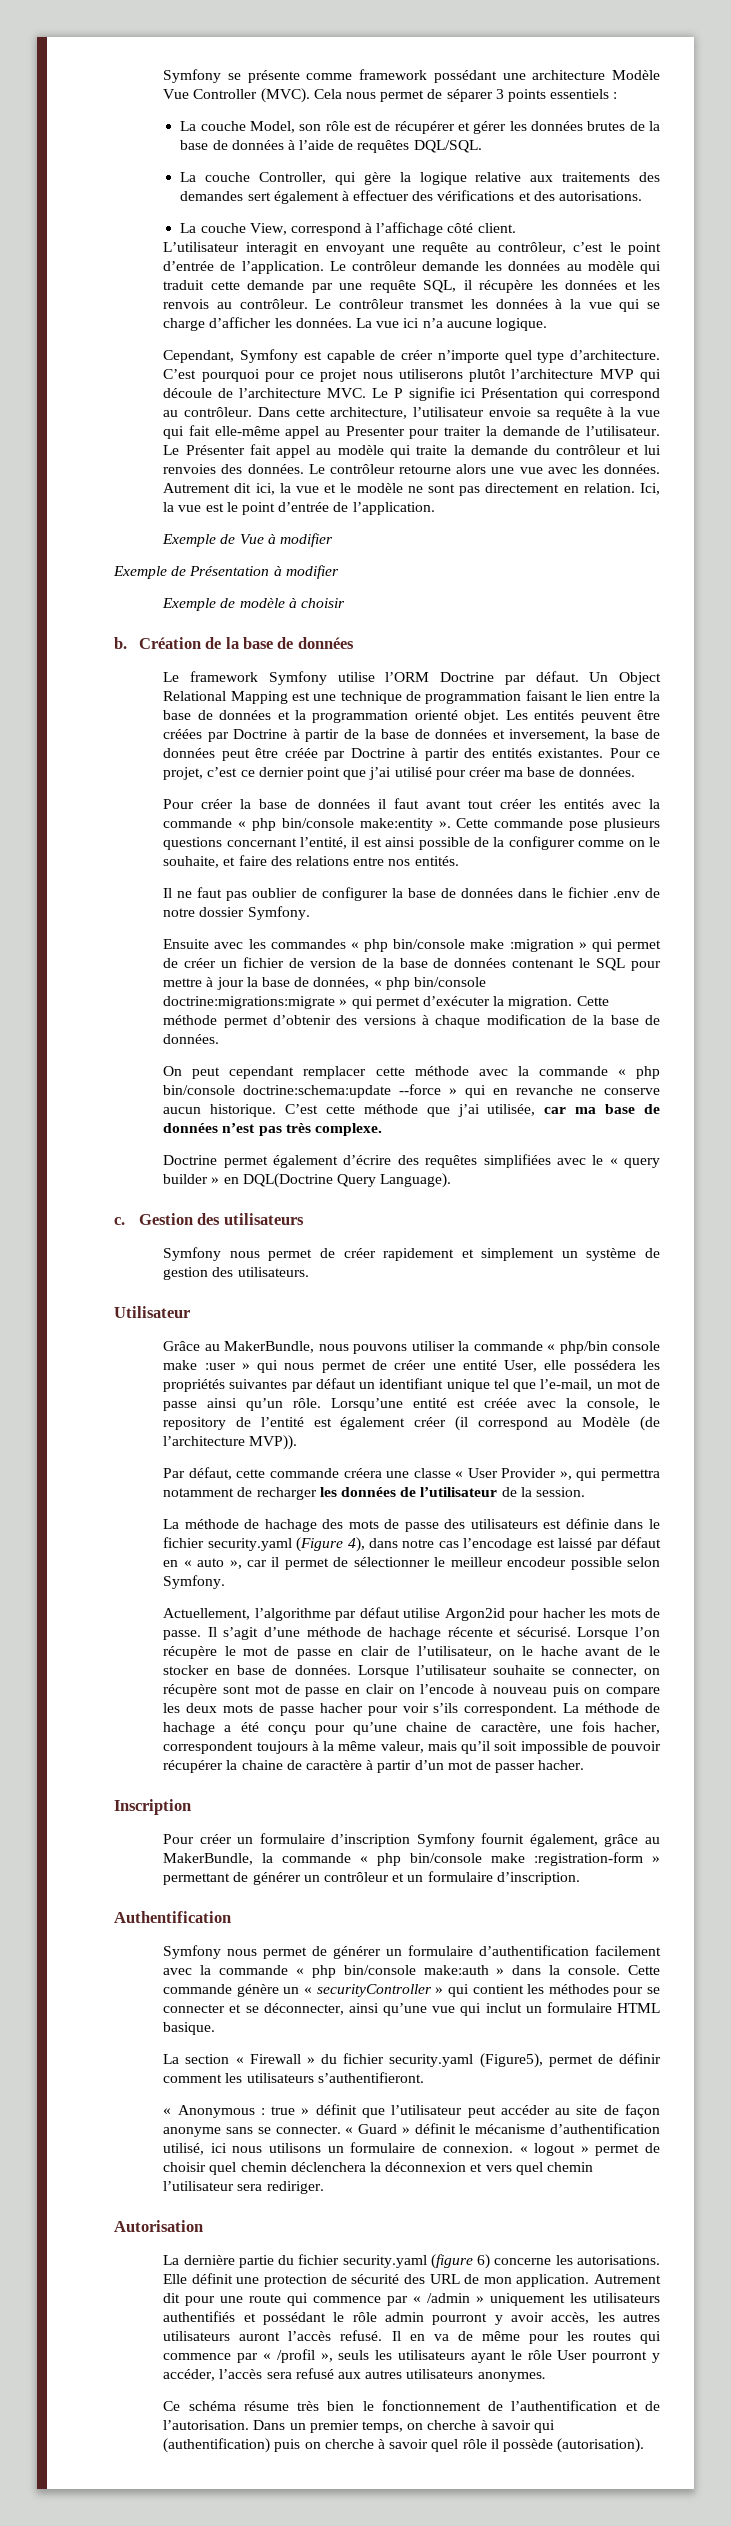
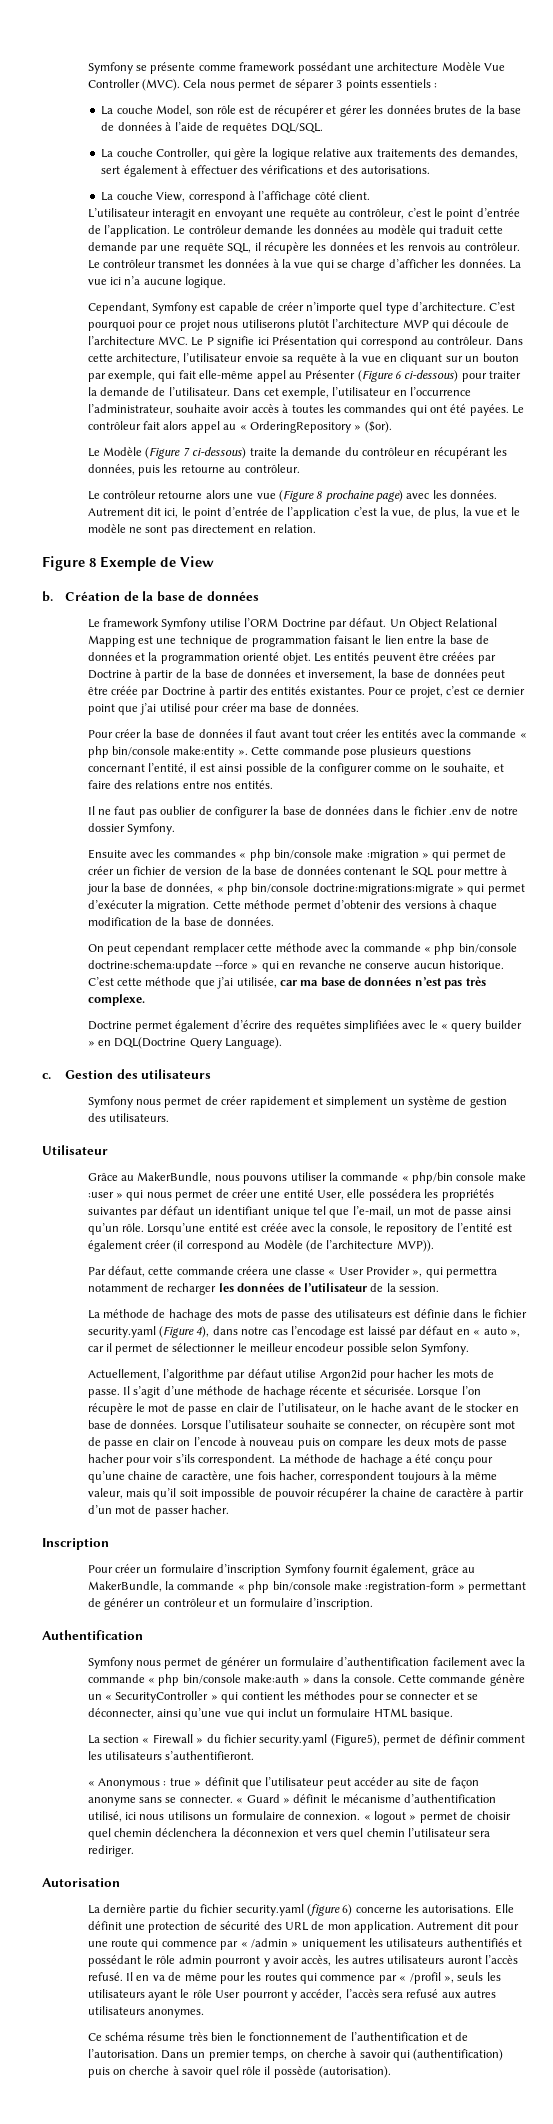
[180,191,244,201] demandes -> [460,148,518,159] demandes,
(660, 413) none -> [384,353,519,365] [87,370,156,382] en cliquant sur un bouton par exemple,
[345,426,405,436] Presenter -> [305,370,459,382] Présenter (Figure 6 ci-dessous)
[163,444,411,458] Le Présenter fait appel au modèle qui -> [233,387,472,399] [87,404,525,416] [87,421,392,433] [87,447,247,459] Dans cet exemple, l’utilisateur en l’occurrence l’administrateur, souhaite avoir accès à toutes les commandes qui ont été payées. Le contrôleur fait alors appel au « OrderingRepository » ($or). // Le Modèle (Figure 7 ci-dessous)
[626,445,661,455] [163,464,304,474] et lui renvoies des données. -> [417,447,508,459] [87,464,300,476] en récupérant les données, puis les retourne au contrôleur. //
(543, 470) none -> [278,490,404,502] (Figure 8 prochaine page)
(275, 489) none -> [181,507,460,519] le point d’entrée de l’application c’est la vue, de plus,
[640,483,660,495] [163,502,435,515] [162,533,334,547] [113,565,339,579] [162,598,346,611] Ici, la vue est le point d’entrée de l’application. // Exemple de Vue à modifier // Exemple de Présentation à modifier // Exemple de modèle à choisir -> [42,556,214,571] // Figure 8 Exemple de View
[516,1627,571,1637] sécurisé. -> [364,1386,415,1395] sécurisée.
[316,1984,432,1997] securityController -> [115,1691,209,1703] SecurityController

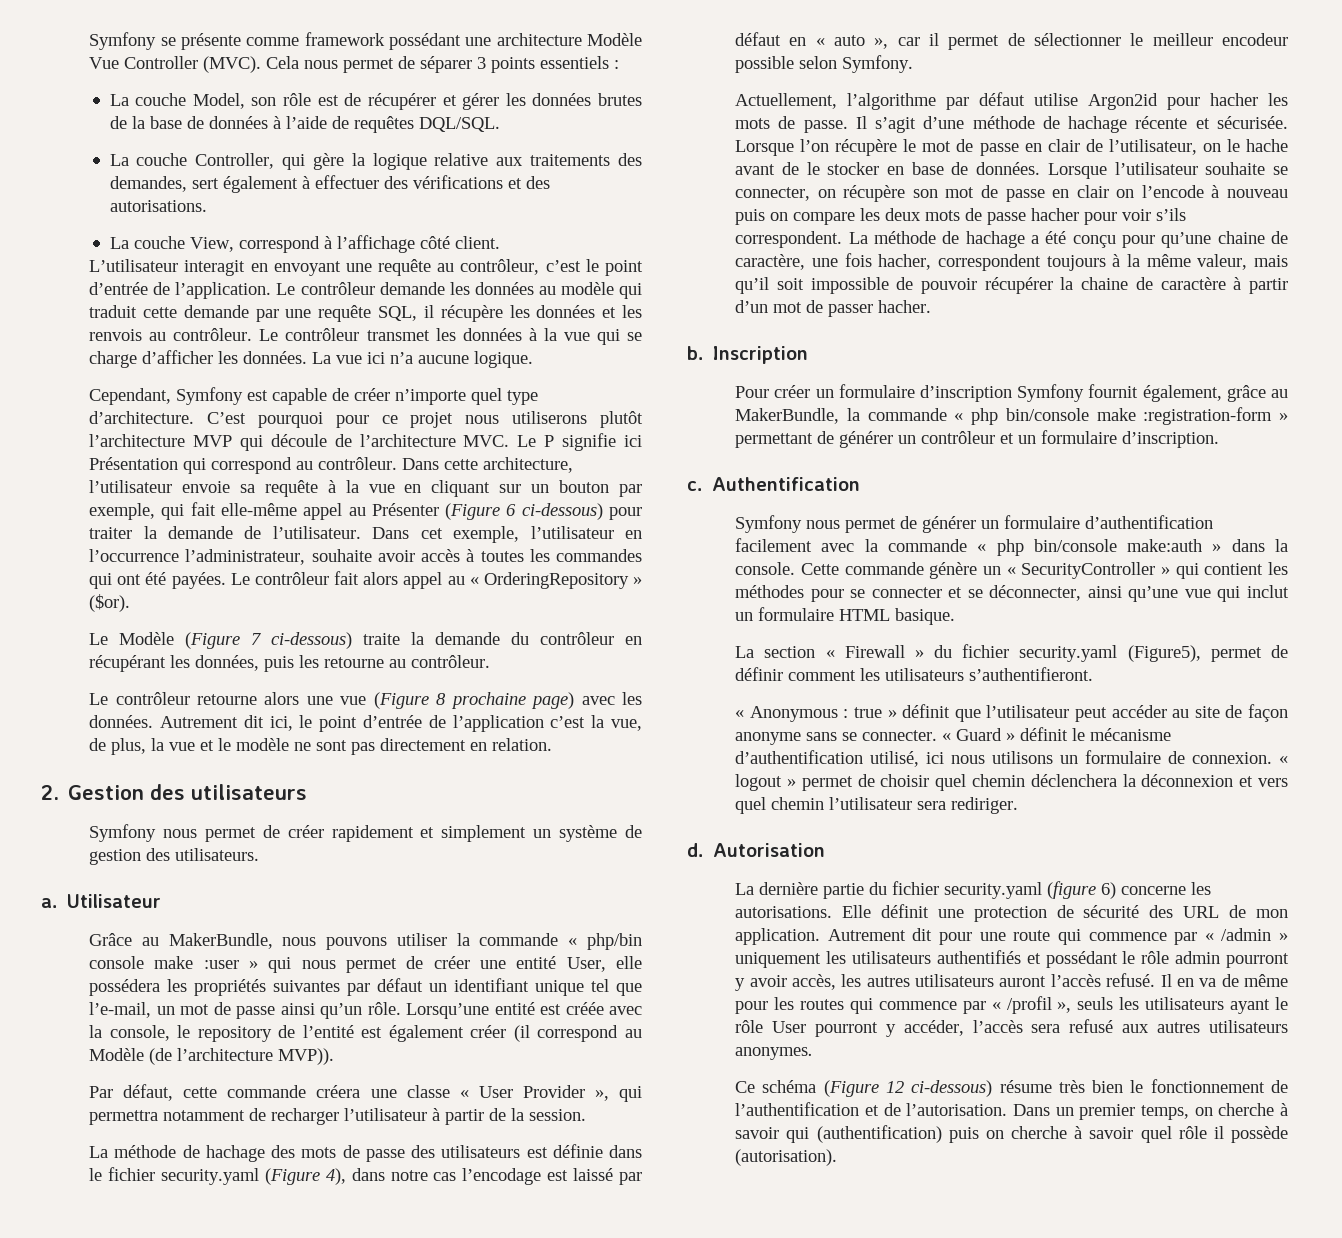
[42,556,214,571] [42,591,260,602] [87,618,498,630] [87,635,490,647] [87,652,496,664] [87,669,505,681] [87,686,525,698] [87,703,360,715] [87,729,527,738] [87,746,471,758] [87,763,504,775] [87,780,273,789] [87,806,518,818] [87,823,176,835] [87,849,507,861] [87,866,508,878] [86,883,525,895] [87,900,498,912] [87,917,274,926] [87,943,517,955] [87,960,505,972] [87,976,486,989] [87,994,145,1006] [87,1020,522,1032] [87,1037,283,1049] [42,1073,51,1079] Figure 8 Exemple de View // b. Création de la base de données // Le framework Symfony utilise l’ORM Doctrine par défaut. Un Object Relational Mapping est une technique de programmation faisant le lien entre la base de données et la programmation orienté objet. Les entités peuvent être créées par Doctrine à partir de la base de données et inversement, la base de données peut être créée par Doctrine à partir des entités existantes. Pour ce projet, c’est ce dernier point que j’ai utilisé pour créer ma base de données. // Pour créer la base de données il faut avant tout créer les entités avec la commande « php bin/console make:entity ». Cette commande pose plusieurs questions concernant l’entité, il est ainsi possible de la configurer comme on le souhaite, et faire des relations entre nos entités. // Il ne faut pas oublier de configurer la base de données dans le fichier .env de notre dossier Symfony. // Ensuite avec les commandes « php bin/console make :migration » qui permet de créer un fichier de version de la base de données contenant le SQL pour mettre à jour la base de données, « php bin/console doctrine:migrations:migrate » qui permet d’exécuter la migration. Cette méthode permet d’obtenir des versions à chaque modification de la base de données. // On peut cependant remplacer cette méthode avec la commande « php bin/console doctrine:schema:update --force » qui en revanche ne conserve aucun historique. C’est cette méthode que j’ai utilisée, car ma base de données n’est pas très complexe. // Doctrine permet également d’écrire des requêtes simplifiées avec le « query builder » en DQL(Doctrine Query Language). // c. -> [41,785,59,800] 2.
(170, 1117) none -> [41,898,58,908] a.
[218,1283,367,1292] les données de l’utilisateur -> [344,1108,485,1125] l’utilisateur à partir
[469,1421,492,1429] sont -> [912,189,938,198] son
(230, 1509) none -> [687,346,704,360] b.
(374, 1604) none -> [687,481,703,491] c.
(134, 1851) none -> [687,843,704,857] d.
(145, 2036) none -> [823,1080,993,1097] (Figure 12 ci-dessous)

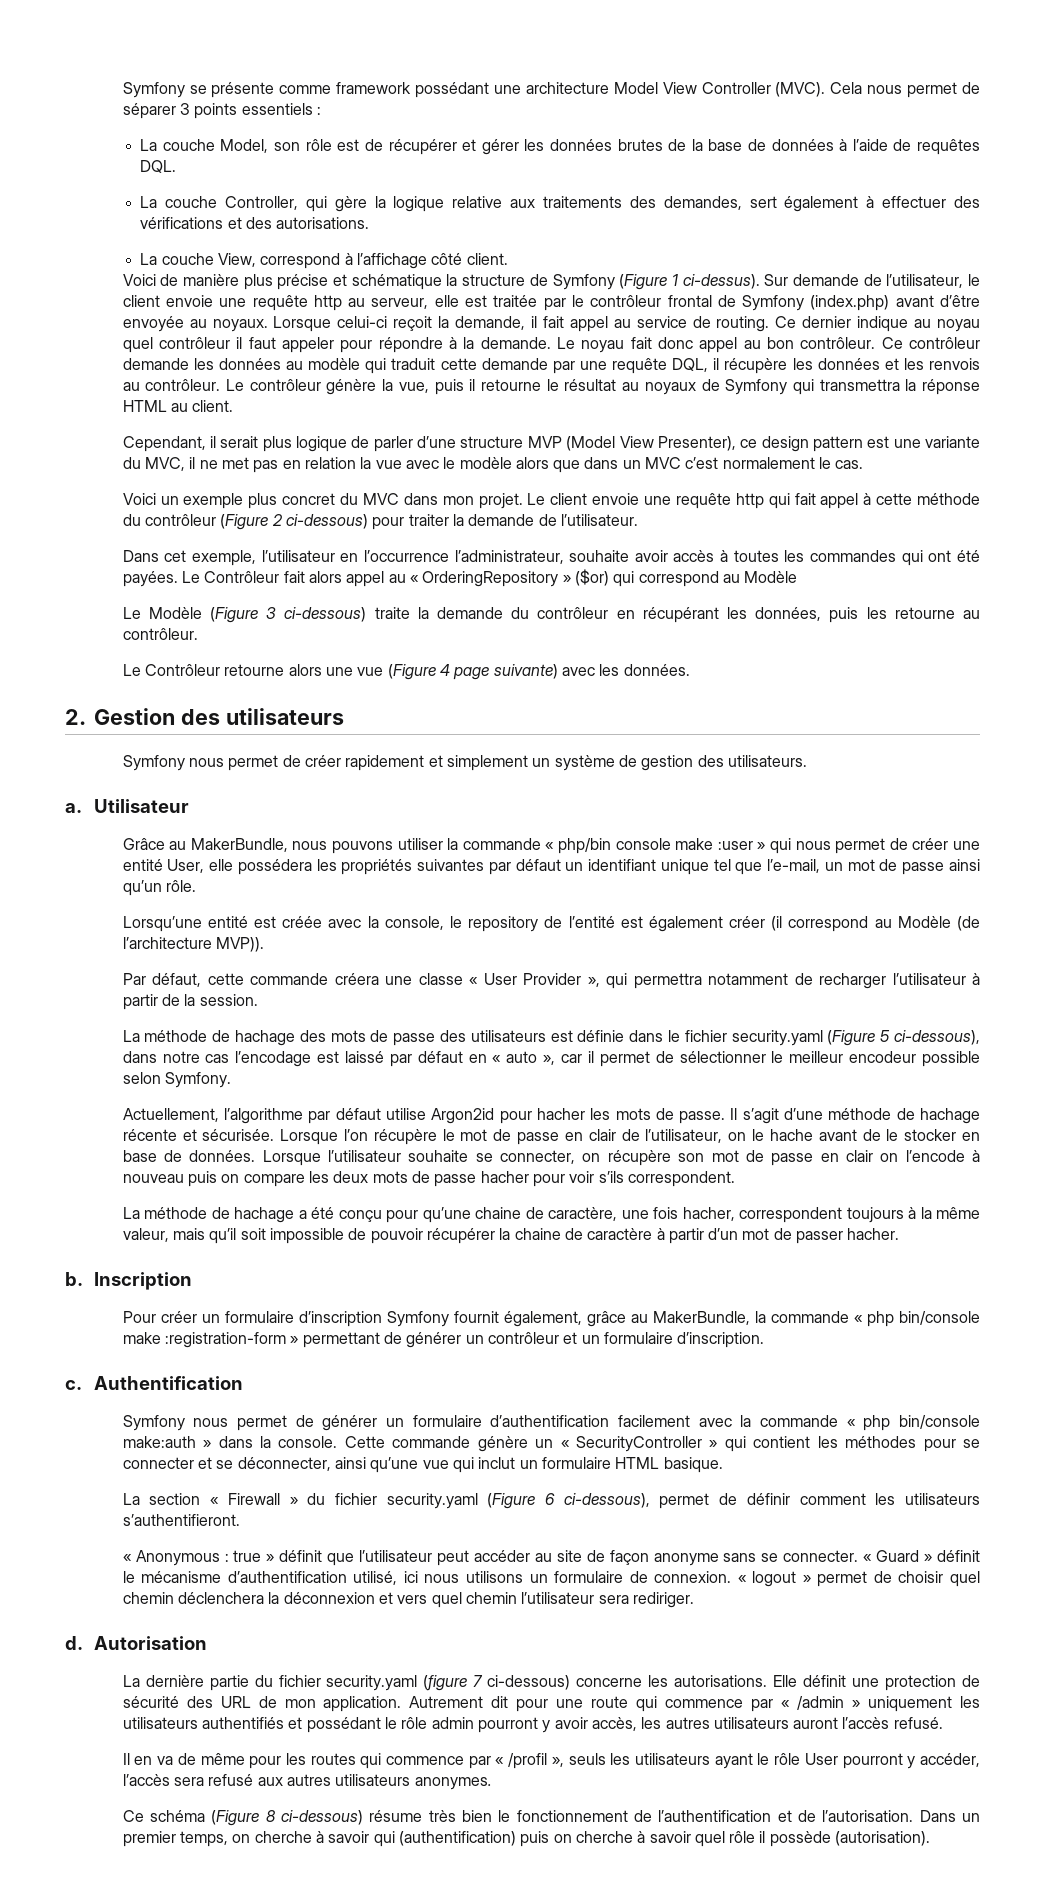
[587,33,643,46] [89,57,120,69] Modèle Vue -> [613,82,697,94] Model View
[418,117,500,132] DQL/SQL. -> [140,160,177,173] DQL.
[89,259,643,276] [89,282,296,299] L’utilisateur interagit en envoyant une requête au contrôleur, c’est le point d’entrée de l’application. Le -> [122,274,980,290] [122,295,980,311] [122,316,981,332] [122,337,903,353] Voici de manière plus précise et schématique la structure de Symfony (Figure 1 ci-dessus). Sur demande de l’utilisateur, le client envoie une requête http au serveur, elle est traitée par le contrôleur frontal de Symfony (index.php) avant d’être envoyée au noyaux. Lorsque celui-ci reçoit la demande, il fait appel au service de routing. Ce dernier indique au noyau quel contrôleur il faut appeler pour répondre à la demande. Le noyau fait donc appel au bon contrôleur. Ce
[378,306,418,321] SQL, -> [672,358,709,372] DQL,
[366,328,643,345] [89,350,534,368] [89,387,539,405] [89,411,644,428] [89,433,643,451] [89,457,574,474] [89,480,642,497] [89,502,517,520] transmet les données à la vue qui se charge d’afficher les données. La vue ici n’a aucune logique. // Cependant, Symfony est capable de créer n’importe quel type d’architecture. C’est pourquoi pour ce projet nous utiliserons plutôt l’architecture MVP qui découle de l’architecture MVC. Le P signifie ici Présentation qui correspond au contrôleur. Dans cette architecture, l’utilisateur envoie sa requête à la vue en cliquant sur un bouton par exemple, qui fait elle-même appel au Présenter (Figure 6 -> [326,379,981,395] [122,400,234,412] [122,436,980,452] [122,457,864,473] [122,493,980,509] [122,514,283,530] génère la vue, puis il retourne le résultat au noyaux de Symfony qui transmettra la réponse HTML au client. // Cependant, il serait plus logique de parler d’une structure MVP (Model View Presenter), ce design pattern est une variante du MVC, il ne met pas en relation la vue avec le modèle alors que dans un MVC c’est normalement le cas. // Voici un exemple plus concret du MVC dans mon projet. Le client envoie une requête http qui fait appel à cette méthode du contrôleur (Figure 2
(361, 532) none -> (638, 520) //
[254,572,329,585] contrôleur -> [204,571,280,583] Contrôleur
[89,594,131,612] ($or). -> [574,569,798,587] ($or) qui correspond au Modèle
[251,633,262,645] 7 -> [266,607,277,619] 3
[115,692,190,705] contrôleur -> [144,664,220,676] Contrôleur
[436,692,575,709] 8 prochaine page) -> [439,664,558,680] 4 page suivante)
[159,715,643,732] [89,738,553,755] Autrement dit ici, le point d’entrée de l’application c’est la vue, de plus, la vue et le modèle ne sont pas directement en relation. -> (690, 670) none
(401, 1008) none -> (196, 886) //
[325,1168,346,1185] 4), -> [880,1030,980,1045] 5 ci-dessous),
(843, 239) none -> (735, 1179) //
[1127,645,1201,662] (Figure5), -> [487,1493,650,1509] (Figure 6 ci-dessous),
[1101,882,1117,899] 6) -> [473,1675,571,1690] 7 ci-dessous)
(1156, 980) none -> (943, 1723) //
[886,1081,905,1093] 12 -> [265,1810,276,1822] 8

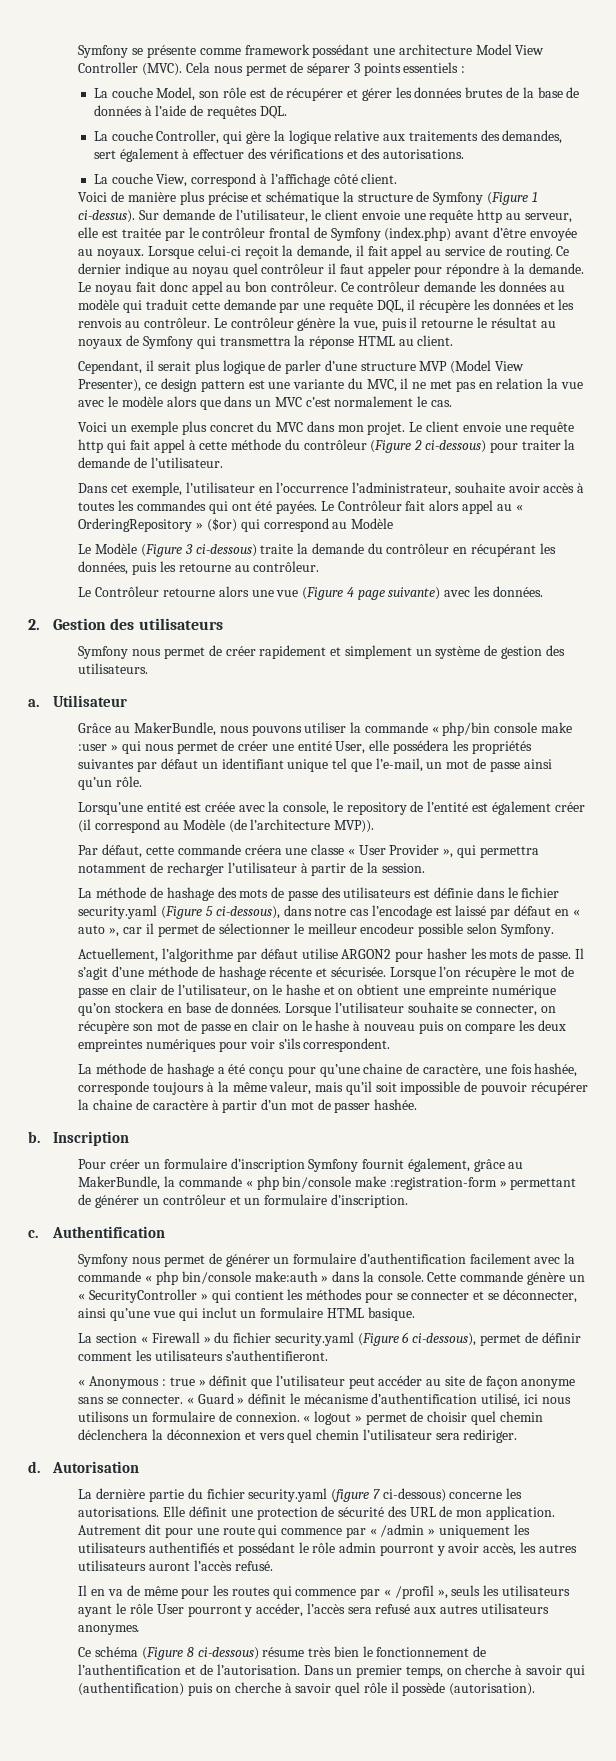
[235,1030,296,1046] hachage -> [166,887,214,901] hashage
[431,1108,585,1124] Argon2id pour hacher -> [341,948,467,962] ARGON2 pour hasher
[919,1108,980,1124] hachage -> [218,966,266,980] hashage
[769,1129,957,1141] hache avant de le stocker -> [285,984,556,998] [78,1002,165,1016] hashe et on obtient une empreinte numérique qu’on stockera
[905,1150,965,1162] l’encode -> [301,1020,350,1031] le hashe
[372,1171,529,1187] mots de passe hacher -> [78,1039,217,1052] empreintes numériques
[234,1207,295,1223] hachage -> [166,1063,214,1077] hashage
[682,1207,843,1223] hacher, correspondent -> [534,1063,578,1077] [78,1081,150,1095] hashée, corresponde
[847,1228,900,1240] hacher. -> [374,1099,418,1110] hashée.

